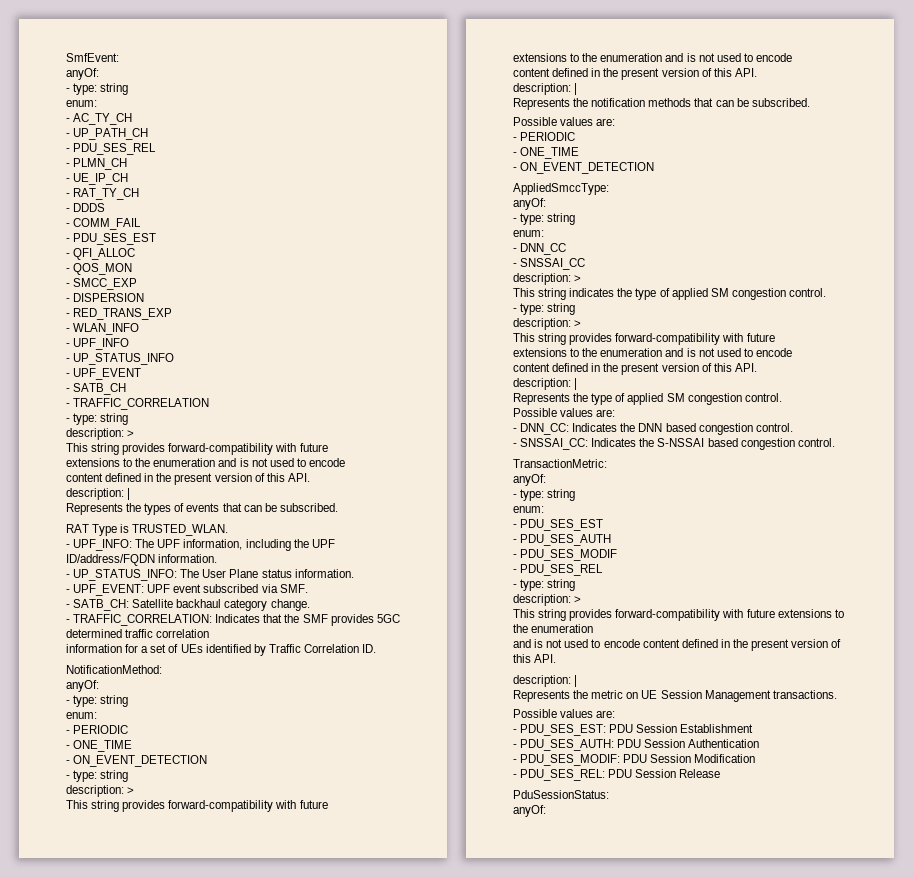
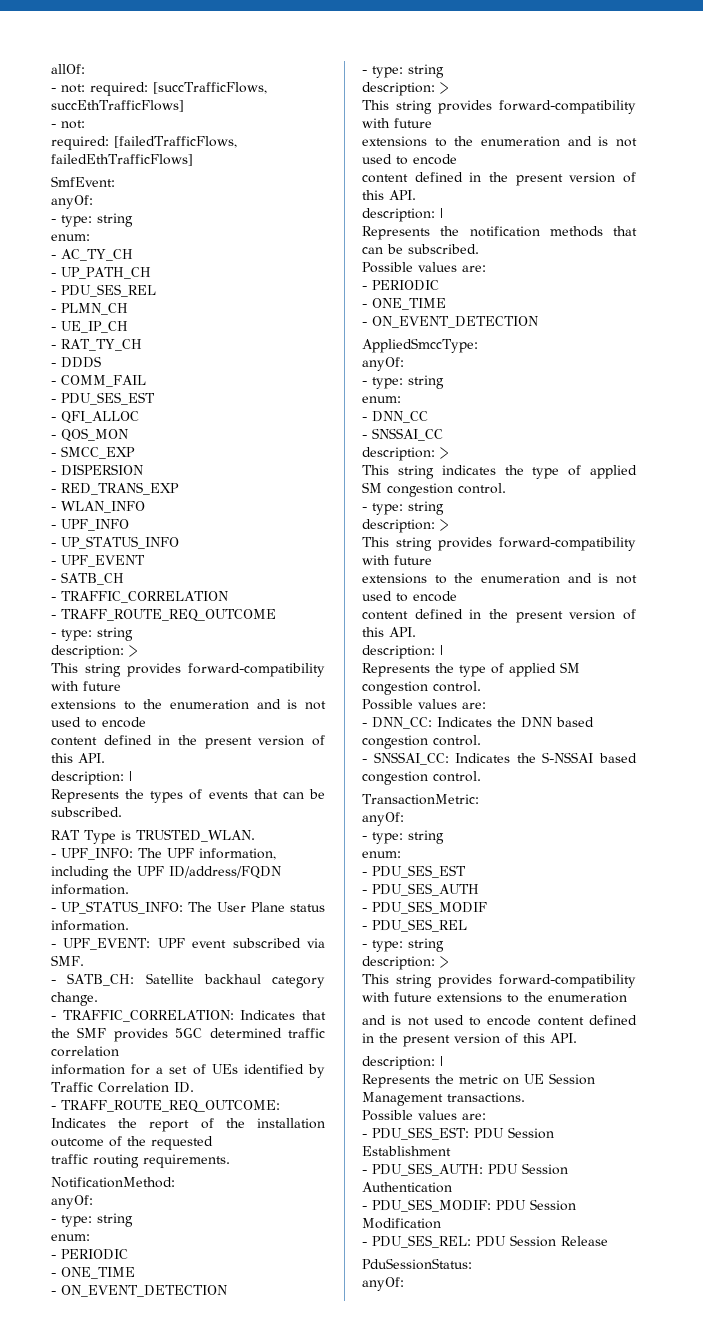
(66, 57) none -> [51,64,85,74] [51,82,267,96] [51,100,184,112] [51,120,85,129] [51,136,237,150] [51,154,193,166] allOf: // - not: required: [succTrafficFlows, succEthTrafficFlows] // - not: // required: [failedTrafficFlows, failedEthTrafficFlows] //
(210, 404) none -> [51,609,276,622] // - TRAFF_ROUTE_REQ_OUTCOME
(377, 648) none -> [51,1100,280,1113] [51,1118,325,1132] [51,1136,213,1150] [51,1154,230,1168] // - TRAFF_ROUTE_REQ_OUTCOME: Indicates the report of the installation outcome of the requested // traffic routing requirements.

